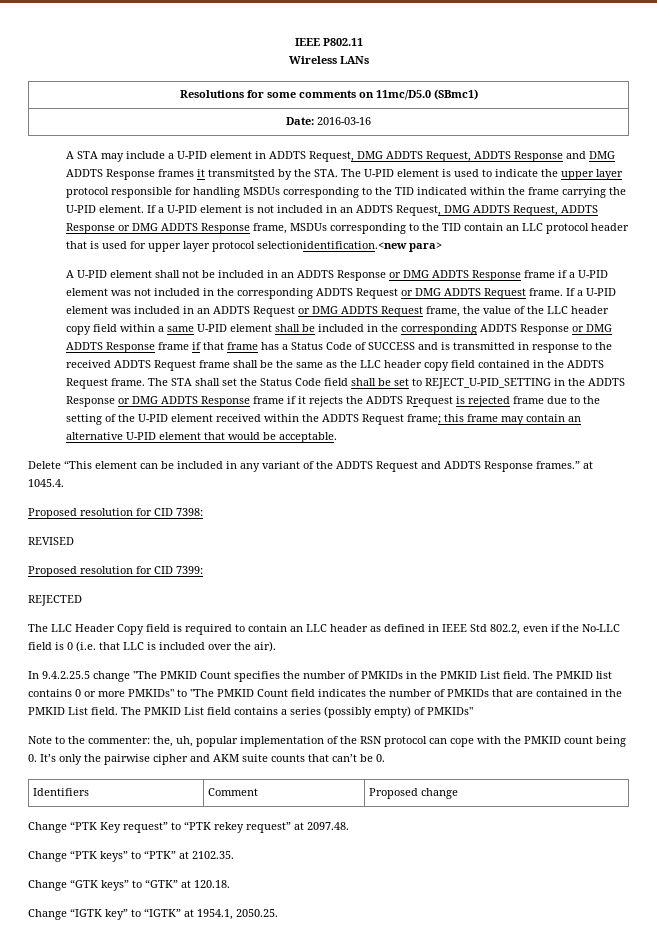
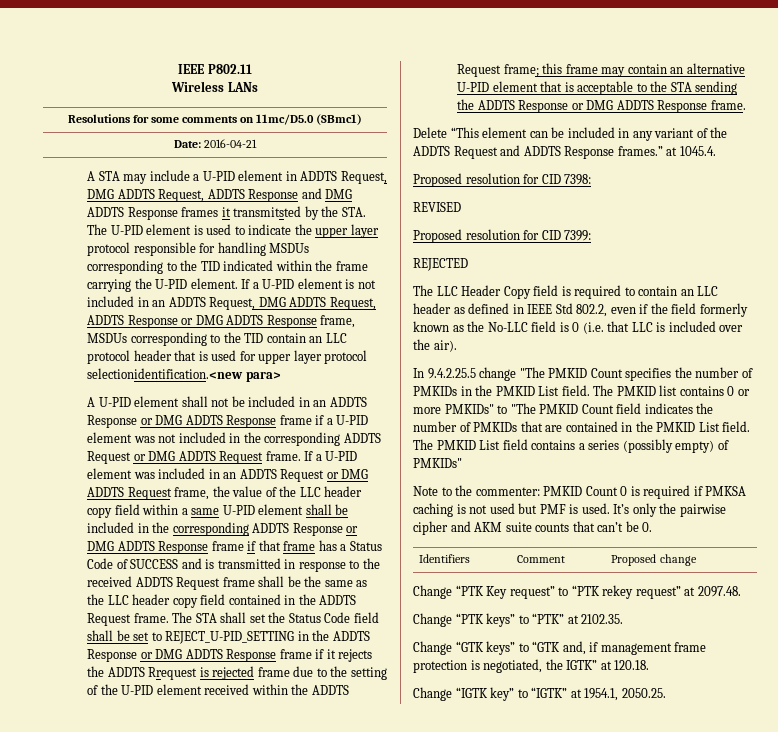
[317,117,371,125] 2016-03-16 -> [204,139,258,148] 2016-04-21
[227,432,337,443] would be acceptable. -> [564,81,738,95] [456,99,746,113] is acceptable to the STA sending the ADDTS Response or DMG ADDTS Response frame.
(579, 628) none -> [671,303,748,317] [413,321,485,332] field formerly known as the
[153,736,626,747] [28,754,37,762] the, uh, popular implementation of the RSN protocol can cope with the PMKID count being 0. -> [543,485,747,499] [413,503,610,517] PMKID Count 0 is required if PMKSA caching is not used but PMF is used.
[145,879,178,888] “GTK” -> [532,641,707,655] [413,659,598,673] “GTK and, if management frame protection is negotiated, the IGTK”

